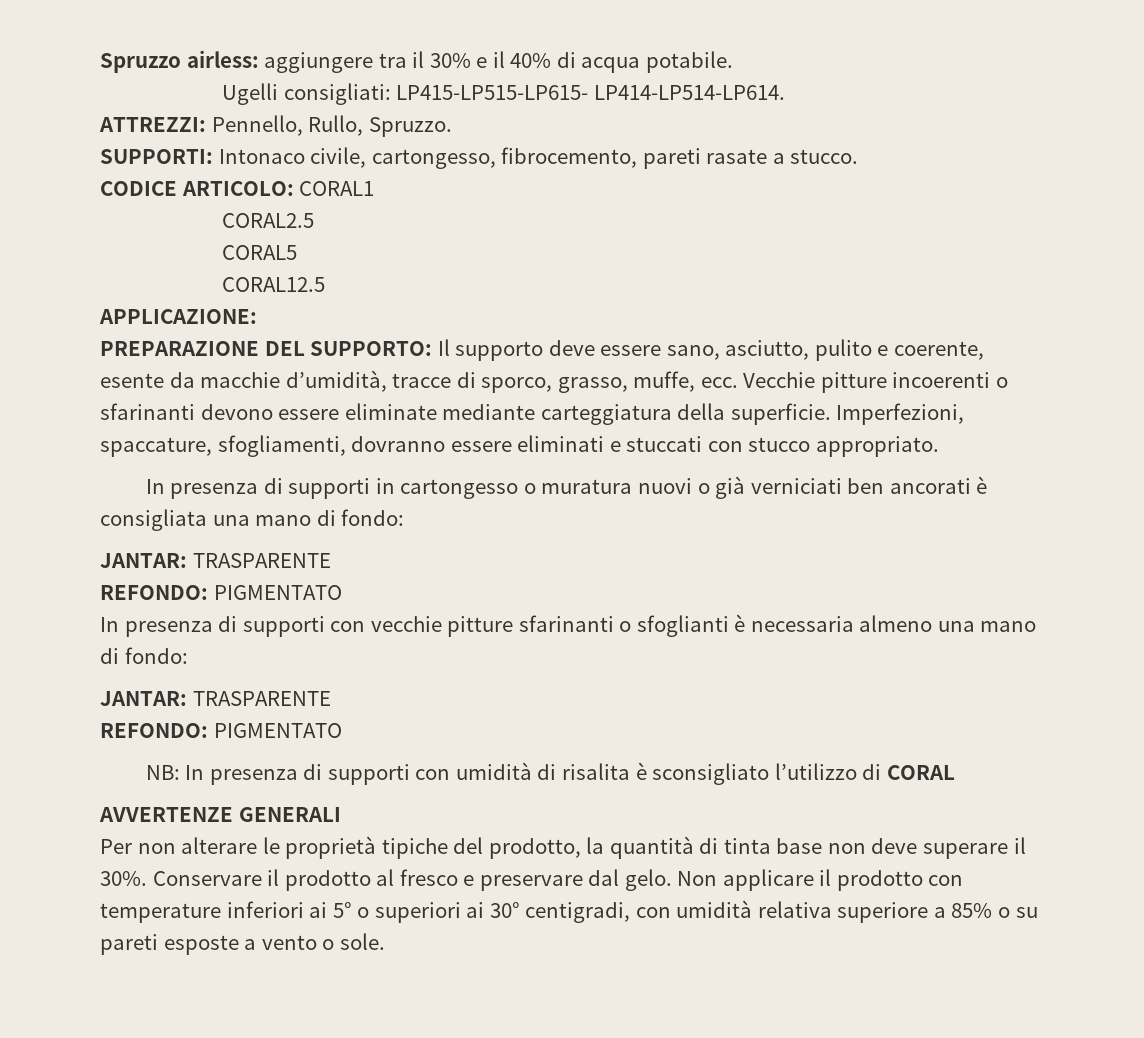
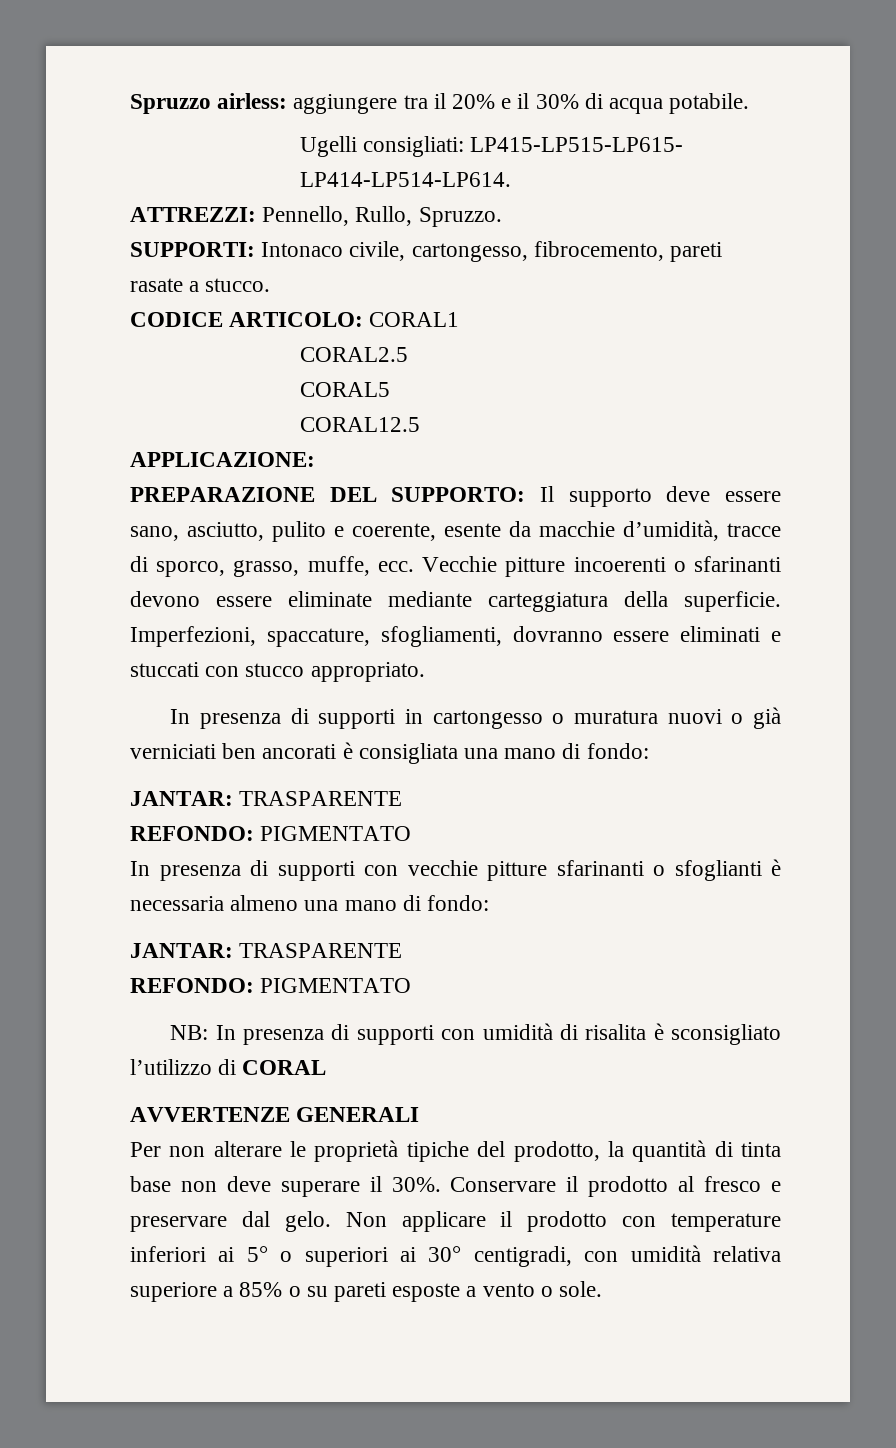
[429,53,471,68] 30% -> [452,94,496,109] 20%
[510,53,552,68] 40% -> [535,94,579,109] 30%

